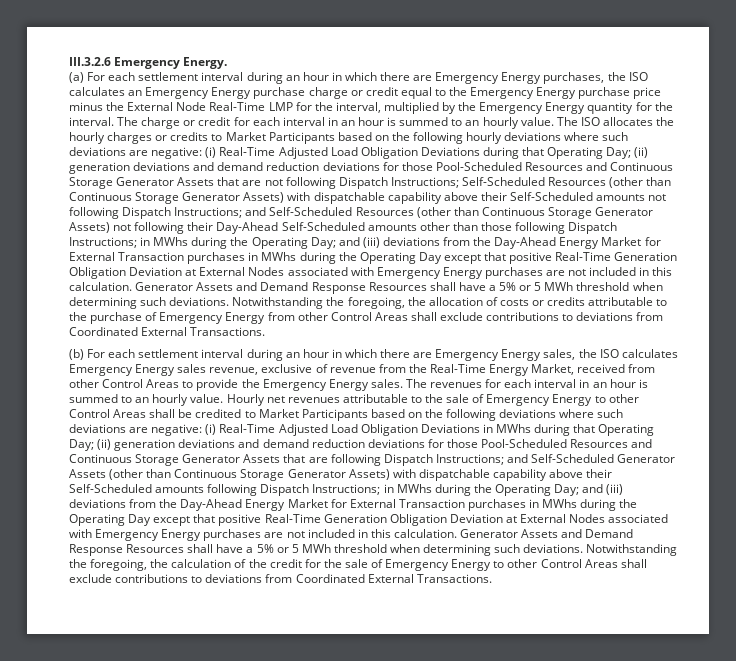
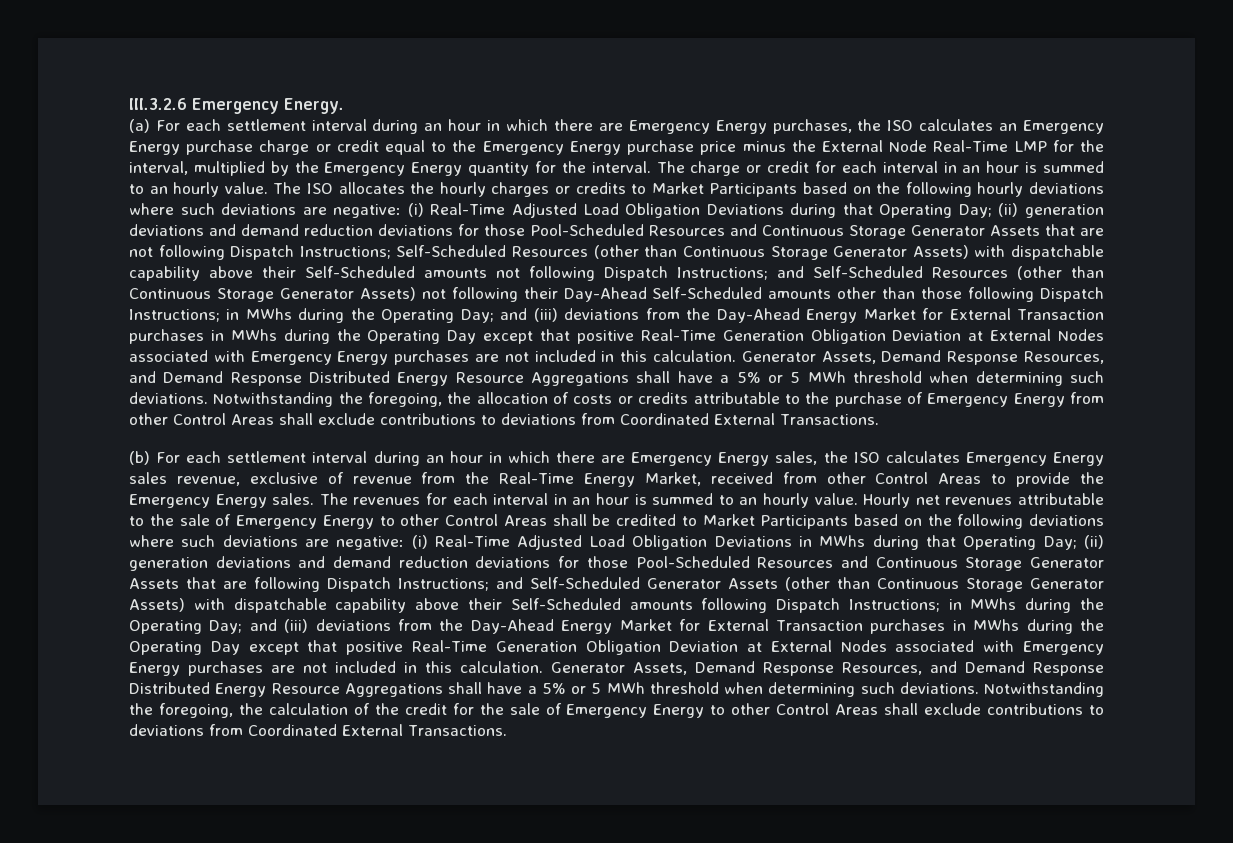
[196,282,427,294] Assets and Demand Response Resources -> [821,350,1104,365] [129,371,630,386] Assets, Demand Response Resources, and Demand Response Distributed Energy Resource Aggregations
[521,529,634,538] [69,544,185,556] Assets and Demand Response Resources -> [633,661,1104,676] [129,682,443,697] Assets, Demand Response Resources, and Demand Response Distributed Energy Resource Aggregations

